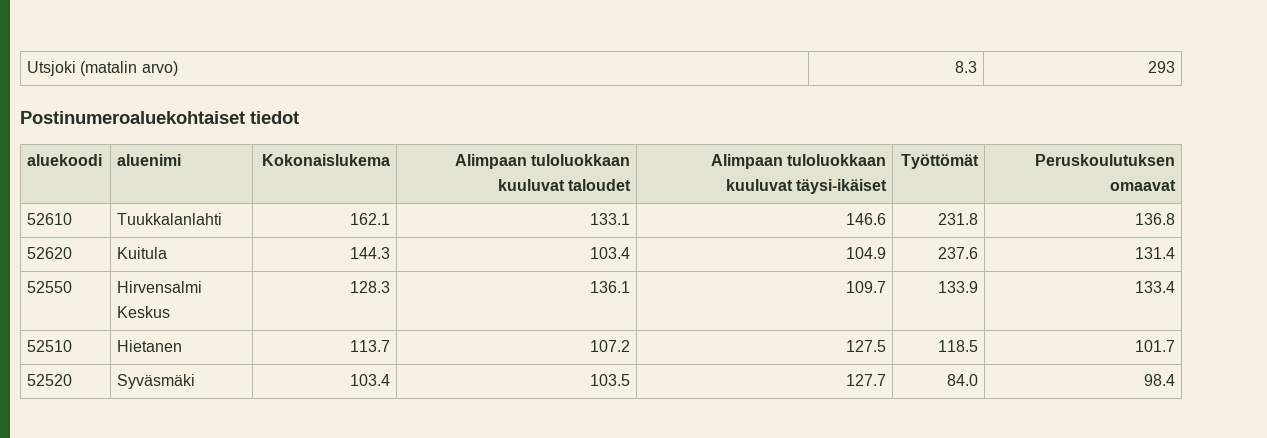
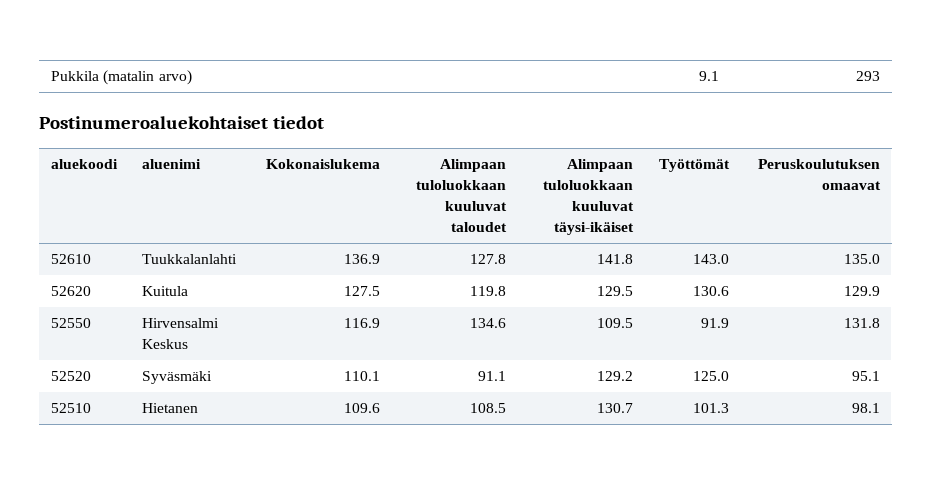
[27,61,77,76] Utsjoki -> [51,71,100,81] Pukkila
[954,61,977,73] 8.3 -> [698,71,719,81] 9.1
[349,213,390,225] [589,213,630,225] [845,213,886,225] [937,213,978,225] [1134,213,1175,225] [27,247,73,259] [117,247,168,259] [349,247,390,259] [589,247,630,259] [845,247,886,259] [937,247,978,259] [1134,247,1175,259] [27,281,73,293] [117,281,203,293] [117,306,171,318] [349,281,390,293] [589,281,630,293] [845,281,886,293] [937,281,978,293] [1134,281,1175,293] [27,340,73,352] [117,340,183,352] [349,340,390,352] [589,340,630,352] [845,340,886,352] [937,340,978,352] [1134,340,1175,352] [27,374,73,386] [117,374,196,389] [349,374,390,386] [589,374,630,386] [845,374,886,386] [946,374,978,386] [1143,374,1175,386] 162.1 | 133.1 | 146.6 | 231.8 | 136.8 // 52620 | Kuitula | 144.3 | 103.4 | 104.9 | 237.6 | 131.4 // 52550 | Hirvensalmi Keskus | 128.3 | 136.1 | 109.7 | 133.9 | 133.4 // 52510 | Hietanen | 113.7 | 107.2 | 127.5 | 118.5 | 101.7 // 52520 | Syväsmäki | 103.4 | 103.5 | 127.7 | 84.0 | 98.4 -> [343,254,380,264] [469,254,506,264] [596,254,633,264] [692,254,729,264] [843,254,880,264] [51,286,92,296] [142,286,189,296] [343,286,380,296] [469,286,506,296] [596,286,633,296] [692,286,729,296] [843,286,880,296] [51,318,92,328] [142,318,220,328] [142,339,189,349] [343,318,380,328] [469,318,506,328] [596,318,633,328] [700,318,729,328] [843,318,880,328] [51,371,92,381] [142,371,213,384] [343,371,380,381] [477,371,506,381] [596,371,633,381] [692,371,729,381] [851,371,880,381] [51,403,92,413] [142,403,199,413] [343,403,380,413] [469,403,506,413] [596,403,633,413] [692,403,729,413] [851,403,880,413] 136.9 | 127.8 | 141.8 | 143.0 | 135.0 // 52620 | Kuitula | 127.5 | 119.8 | 129.5 | 130.6 | 129.9 // 52550 | Hirvensalmi Keskus | 116.9 | 134.6 | 109.5 | 91.9 | 131.8 // 52520 | Syväsmäki | 110.1 | 91.1 | 129.2 | 125.0 | 95.1 // 52510 | Hietanen | 109.6 | 108.5 | 130.7 | 101.3 | 98.1

